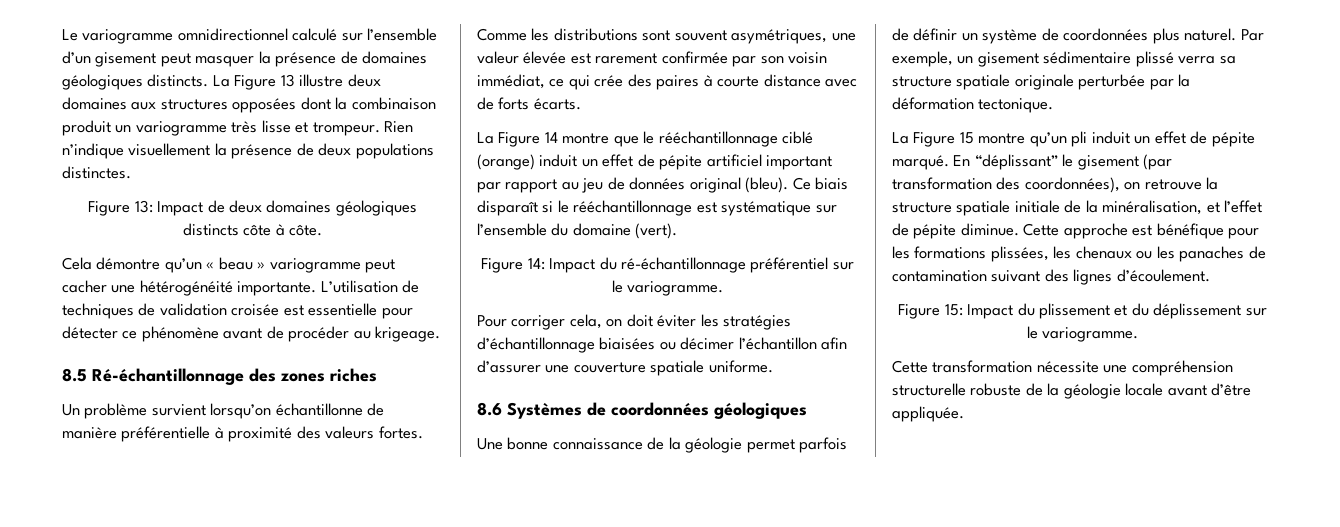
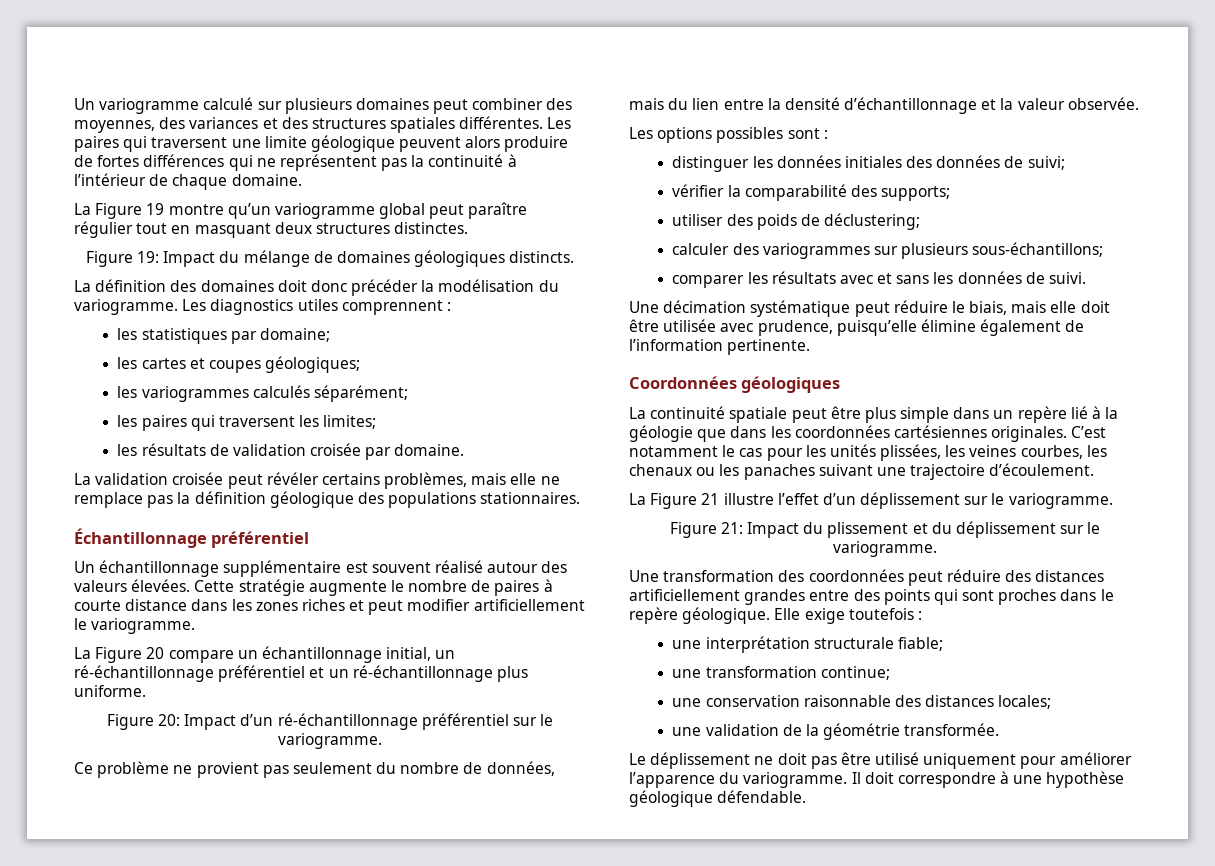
[62,28,438,44] [62,51,428,67] [62,74,381,90] [62,97,436,113] [62,120,414,136] [62,143,434,159] [62,166,131,179] [88,200,417,216] [182,223,323,236] [62,257,396,273] [62,280,420,296] [62,303,413,319] [62,326,441,342] [62,368,377,385] [62,403,385,419] [62,426,423,442] [477,28,856,44] [477,51,828,67] [477,74,858,90] [477,97,581,110] [477,131,814,147] [477,154,833,170] [477,177,849,193] [477,200,837,216] [477,223,678,239] [481,257,617,273] Le variogramme omnidirectionnel calculé sur l’ensemble d’un gisement peut masquer la présence de domaines géologiques distincts. La Figure 13 illustre deux domaines aux structures opposées dont la combinaison produit un variogramme très lisse et trompeur. Rien n’indique visuellement la présence de deux populations distinctes. // Figure 13: Impact de deux domaines géologiques distincts côte à côte. // Cela démontre qu’un « beau » variogramme peut cacher une hétérogénéité importante. L’utilisation de techniques de validation croisée est essentielle pour détecter ce phénomène avant de procéder au krigeage. // 8.5 Ré-échantillonnage des zones riches // Un problème survient lorsqu’on échantillonne de manière préférentielle à proximité des valeurs fortes. Comme les distributions sont souvent asymétriques, une valeur élevée est rarement confirmée par son voisin immédiat, ce qui crée des paires à courte distance avec de forts écarts. // La Figure 14 montre que le rééchantillonnage ciblé (orange) induit un effet de pépite artificiel important par rapport au jeu de données original (bleu). Ce biais disparaît si le rééchantillonnage est systématique sur l’ensemble du domaine (vert). // Figure 14: Impact du -> [74,97,573,114] [74,116,572,133] [74,135,569,152] [74,154,517,171] [74,173,302,190] [74,202,528,219] [74,221,469,238] [85,250,575,267] [74,279,559,296] [74,299,451,315] [117,328,330,344] [117,356,361,373] [117,385,408,402] [117,415,377,431] [117,443,465,460] [74,472,560,489] [74,491,581,508] [74,528,310,548] [74,560,568,577] [74,579,553,596] [74,599,585,615] [74,618,196,634] [74,646,456,663] [74,665,528,682] [74,685,146,697] [106,714,274,730] Un variogramme calculé sur plusieurs domaines peut combiner des moyennes, des variances et des structures spatiales différentes. Les paires qui traversent une limite géologique peuvent alors produire de fortes différences qui ne représentent pas la continuité à l’intérieur de chaque domaine. // La Figure 19 montre qu’un variogramme global peut paraître régulier tout en masquant deux structures distinctes. // Figure 19: Impact du mélange de domaines géologiques distincts. // La définition des domaines doit donc précéder la modélisation du variogramme. Les diagnostics utiles comprennent : // les statistiques par domaine; // les cartes et coupes géologiques; // les variogrammes calculés séparément; // les paires qui traversent les limites; // les résultats de validation croisée par domaine. // La validation croisée peut révéler certains problèmes, mais elle ne remplace pas la définition géologique des populations stationnaires. // Échantillonnage préférentiel // Un échantillonnage supplémentaire est souvent réalisé autour des valeurs élevées. Cette stratégie augmente le nombre de paires à courte distance dans les zones riches et peut modifier artificiellement le variogramme. // La Figure 20 compare un échantillonnage initial, un ré-échantillonnage préférentiel et un ré-échantillonnage plus uniforme. // Figure 20: Impact d’un
[477,314,792,330] [477,337,848,353] [477,360,773,376] [477,402,807,419] [477,437,848,453] [892,28,1264,44] [892,51,1236,67] [892,74,1191,90] [892,97,1054,113] [892,131,1255,147] [892,154,1173,170] [892,177,1219,193] [892,200,1263,216] [892,223,1224,239] Pour corriger cela, on doit éviter les stratégies d’échantillonnage biaisées ou décimer l’échantillon afin d’assurer une couverture spatiale uniforme. // 8.6 Systèmes de coordonnées géologiques // Une bonne connaissance de la géologie permet parfois de définir un système de coordonnées plus naturel. Par exemple, un gisement sédimentaire plissé verra sa structure spatiale originale perturbée par la déformation tectonique. // La Figure 15 montre qu’un pli induit un effet de pépite marqué. En “déplissant” le gisement (par transformation des coordonnées), on retrouve la structure spatiale initiale de la minéralisation, et l’effet de pépite diminue. Cette approche est bénéfique -> [74,761,555,778] [629,97,1139,114] [629,127,828,143] [672,155,1065,172] [672,184,951,201] [672,213,921,230] [672,242,1104,259] [672,271,1087,288] [629,300,1110,317] [629,319,1085,336] [629,339,811,355] [629,376,841,393] [629,406,1119,423] [629,425,1107,442] [629,445,763,457] Ce problème ne provient pas seulement du nombre de données, mais du lien entre la densité d’échantillonnage et la valeur observée. // Les options possibles sont : // distinguer les données initiales des données de suivi; // vérifier la comparabilité des supports; // utiliser des poids de déclustering; // calculer des variogrammes sur plusieurs sous-échantillons; // comparer les résultats avec et sans les données de suivi. // Une décimation systématique peut réduire le biais, mais elle doit être utilisée avec prudence, puisqu’elle élimine également de l’information pertinente. // Coordonnées géologiques // La continuité spatiale peut être plus simple dans un repère lié à la géologie que dans les coordonnées cartésiennes originales. C’est notamment le cas
[914,246,987,259] formations -> [829,444,876,457] unités
(1072, 252) none -> [969,445,1107,459] veines courbes, les
[1248,246,1266,259] [892,269,1210,285] [898,304,963,319] de contamination suivant des lignes d’écoulement. // Figure 15: -> [818,463,1095,480] [629,492,1113,509] [669,522,743,538] suivant une trajectoire d’écoulement. // La Figure 21 illustre l’effet d’un déplissement sur le variogramme. // Figure 21:
[892,360,1233,376] [892,383,1252,399] [892,406,964,422] Cette transformation nécessite une compréhension structurelle robuste de la géologie locale avant d’être appliquée. -> [629,569,1105,586] [629,589,1114,605] [629,607,922,624] [672,636,943,653] [672,666,890,680] [672,695,1052,709] [672,723,1000,740] [629,752,1132,769] [629,771,1125,788] [629,790,807,807] Une transformation des coordonnées peut réduire des distances artificiellement grandes entre des points qui sont proches dans le repère géologique. Elle exige toutefois : // une interprétation structurale fiable; // une transformation continue; // une conservation raisonnable des distances locales; // une validation de la géométrie transformée. // Le déplissement ne doit pas être utilisé uniquement pour améliorer l’apparence du variogramme. Il doit correspondre à une hypothèse géologique défendable.

